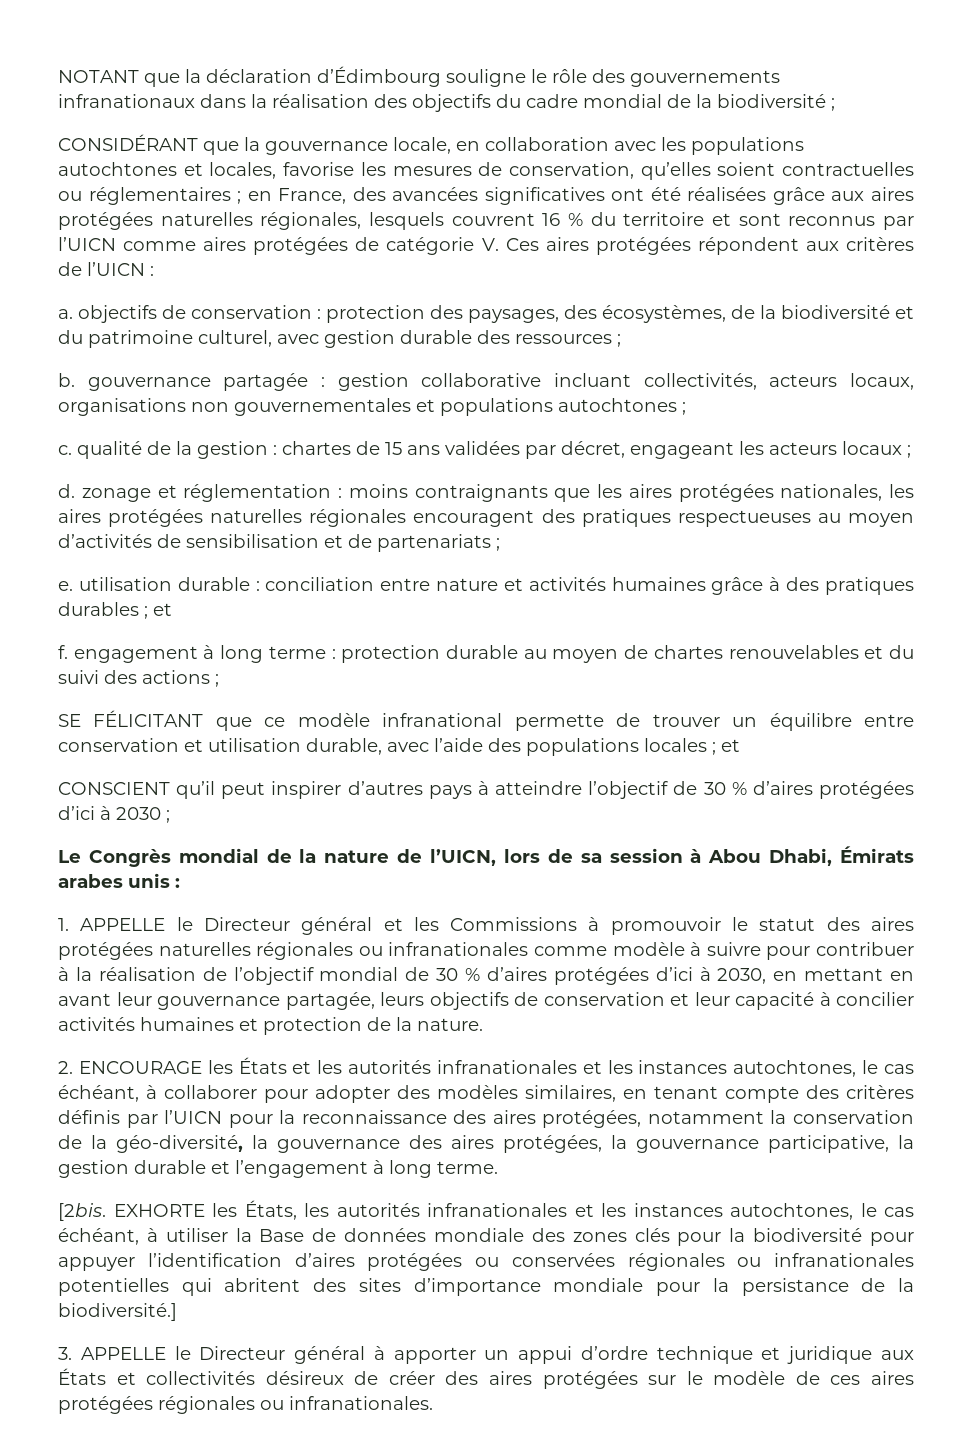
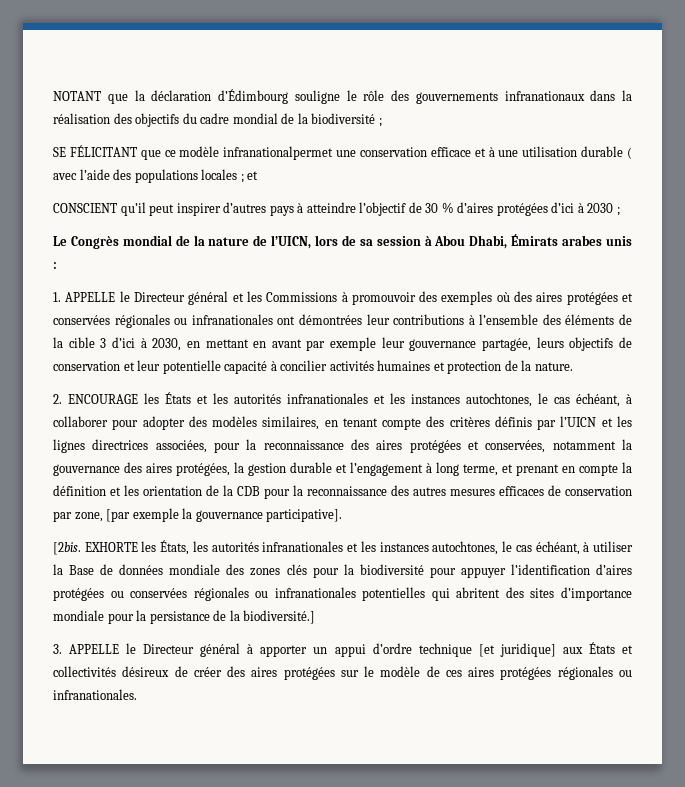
[58,134,804,155] [58,162,914,180] [58,187,915,205] [58,212,914,230] [58,237,914,255] [58,262,154,276] [58,305,914,323] [58,330,621,348] [58,373,914,391] [58,398,686,416] [58,441,911,459] [58,484,914,502] [58,509,914,527] [58,534,500,552] [58,577,914,595] [58,602,172,619] [58,645,914,663] [58,670,219,687] // CONSIDÉRANT que la gouvernance locale, en collaboration avec les populations autochtones et locales, favorise les mesures de conservation, qu’elles soient contractuelles ou réglementaires ; en France, des avancées significatives ont été réalisées grâce aux aires protégées naturelles régionales, lesquels couvrent 16 % du territoire et sont reconnus par l’UICN comme aires protégées de catégorie V. Ces aires protégées répondent aux critères de l’UICN : // a. objectifs de conservation : protection des paysages, des écosystèmes, de la biodiversité et du patrimoine culturel, avec gestion durable des ressources ; // b. gouvernance partagée : gestion collaborative incluant collectivités, acteurs locaux, organisations non gouvernementales et populations autochtones ; // c. qualité de la gestion : chartes de 15 ans validées par décret, engageant les acteurs locaux ; // d. zonage et réglementation : moins contraignants que les aires protégées nationales, les aires protégées naturelles régionales encouragent des pratiques respectueuses au moyen d’activités de sensibilisation et de partenariats ; // e. utilisation durable : conciliation entre nature et activités humaines grâce à des pratiques durables ; et // f. engagement à long terme : protection durable au moyen de chartes renouvelables et du suivi des actions ; -> (382, 122) none
[382,713,915,731] [58,738,382,755] infranational permette de trouver un équilibre entre conservation et utilisation durable, -> [223,146,632,160] infranationalpermet une conservation efficace et à une utilisation durable (
[732,917,914,931] [58,942,915,960] [58,967,649,985] le statut des aires protégées naturelles régionales ou infranationales comme modèle à suivre pour contribuer à la réalisation de l’objectif mondial de 30 % d’aires protégées -> [419,291,633,305] [53,314,632,328] [53,337,107,348] des exemples où des aires protégées et conservées régionales ou infranationales ont démontrées leur contributions à l’ensemble des éléments de la cible 3
(111, 999) none -> [306,337,377,351] par exemple
(730, 999) none -> [162,360,221,374] potentielle
(223, 1117) none -> [601,416,632,427] [53,439,207,453] et les lignes directrices associées,
[542,1110,914,1128] [58,1135,243,1153] protégées, notamment la conservation de la géo-diversité, -> [409,440,616,453] protégées et conservées, notamment
[636,1135,914,1153] gouvernance participative, la -> (244, 467) none
[437,1161,498,1174] terme. -> [463,462,632,476] [53,485,632,499] [53,508,343,522] terme, et prenant en compte la définition et les orientation de la CDB pour la reconnaissance des autres mesures efficaces de conservation par zone, [par exemple la gouvernance participative].
[761,1346,873,1364] et juridique -> [478,643,556,657] [et juridique]

